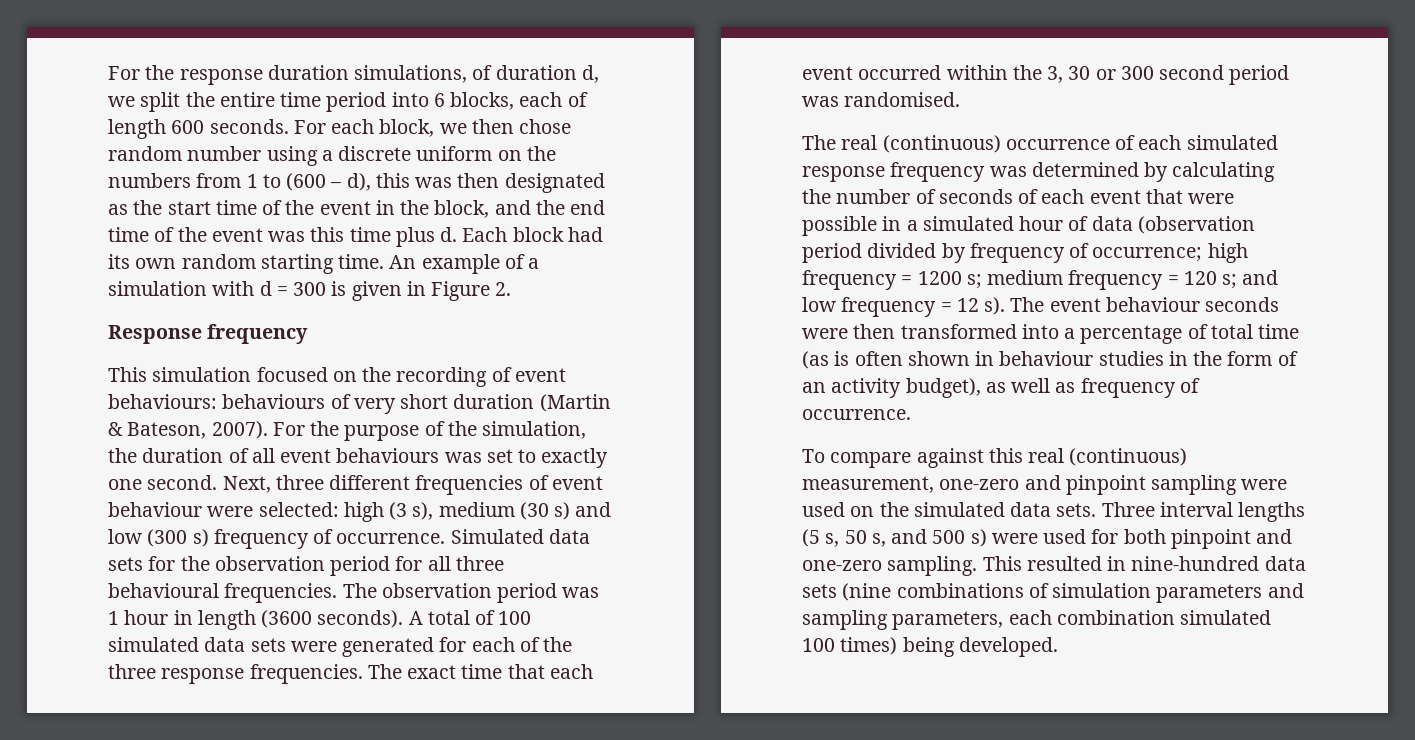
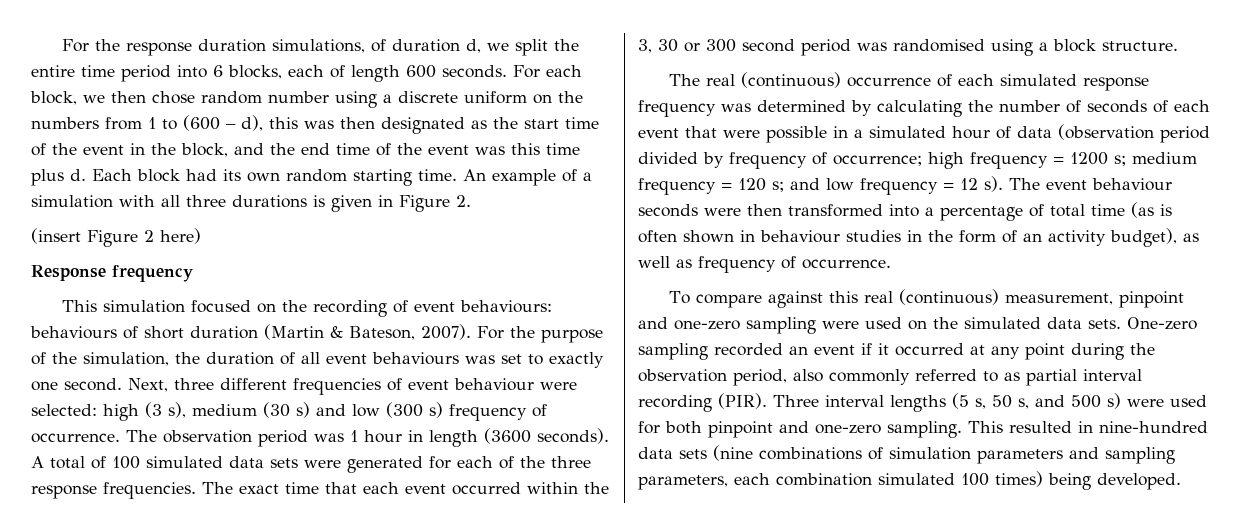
[259,281,327,296] d = 300 -> [161,195,307,208] all three durations
(512, 289) none -> [31,228,201,247] // (insert Figure 2 here)
[353,398,396,414] very -> (138, 332) none
[450,529,590,544] [108,556,504,576] [108,583,338,603] Simulated data sets for the observation period for all three behavioural frequencies. -> (120, 438) none
[844,92,961,107] randomised. -> [893,39,1178,56] randomised using a block structure.
[939,475,1146,495] one-zero and pinpoint -> [1118,291,1184,308] [638,317,740,330] pinpoint and one-zero
(1097, 510) none -> [1127,317,1197,330] [638,343,1155,360] [638,369,1142,386] [638,393,767,412] One-zero sampling recorded an event if it occurred at any point during the observation period, also commonly referred to as partial interval recording (PIR).

